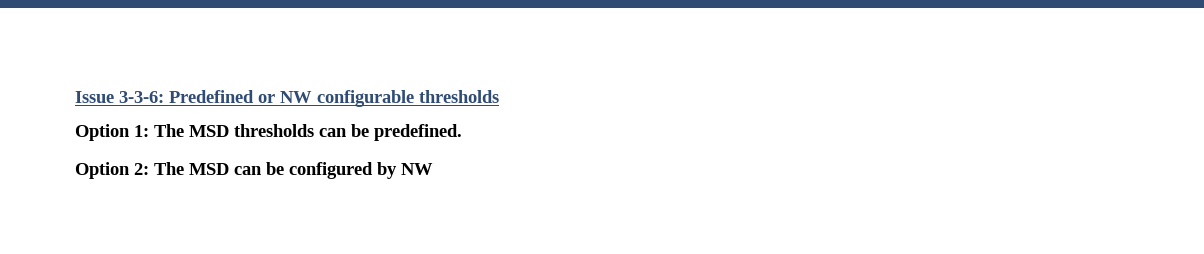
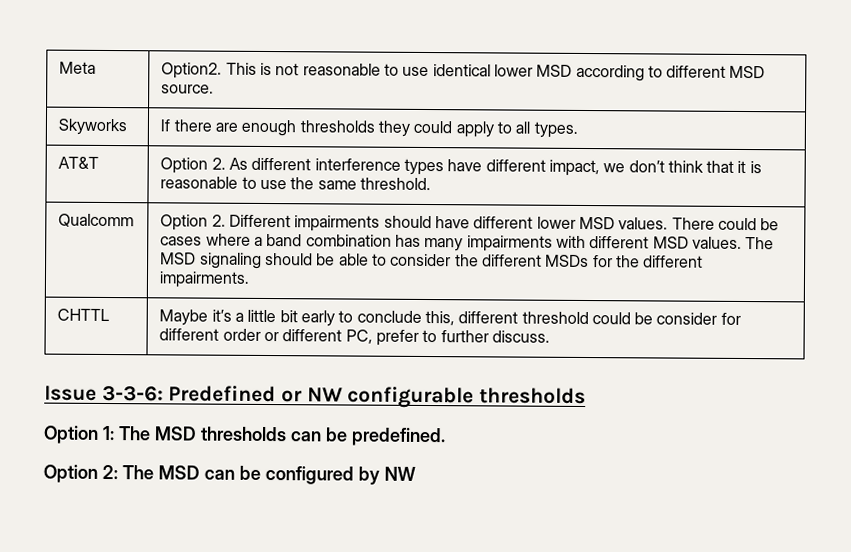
(75, 97) none -> [59,61,97,74] [161,62,766,82] [161,84,215,94] [58,118,128,136] [160,119,578,138] [58,156,100,169] [160,157,762,177] [160,176,431,191] [58,213,135,228] [160,214,780,232] [160,233,775,252] [160,252,704,269] [159,271,251,288] [57,308,111,322] [159,309,741,327] [159,328,550,346] Meta | Option2. This is not reasonable to use identical lower MSD according to different MSD source. // Skyworks | If there are enough thresholds they could apply to all types. // AT&T | Option 2. As different interference types have different impact, we don’t think that it is reasonable to use the same threshold. // Qualcomm | Option 2. Different impairments should have different lower MSD values. There could be cases where a band combination has many impairments with different MSD values. The MSD signaling should be able to consider the different MSDs for the different impairments. // CHTTL | Maybe it’s a little bit early to conclude this, different threshold could be consider for different order or different PC, prefer to further discuss. //

